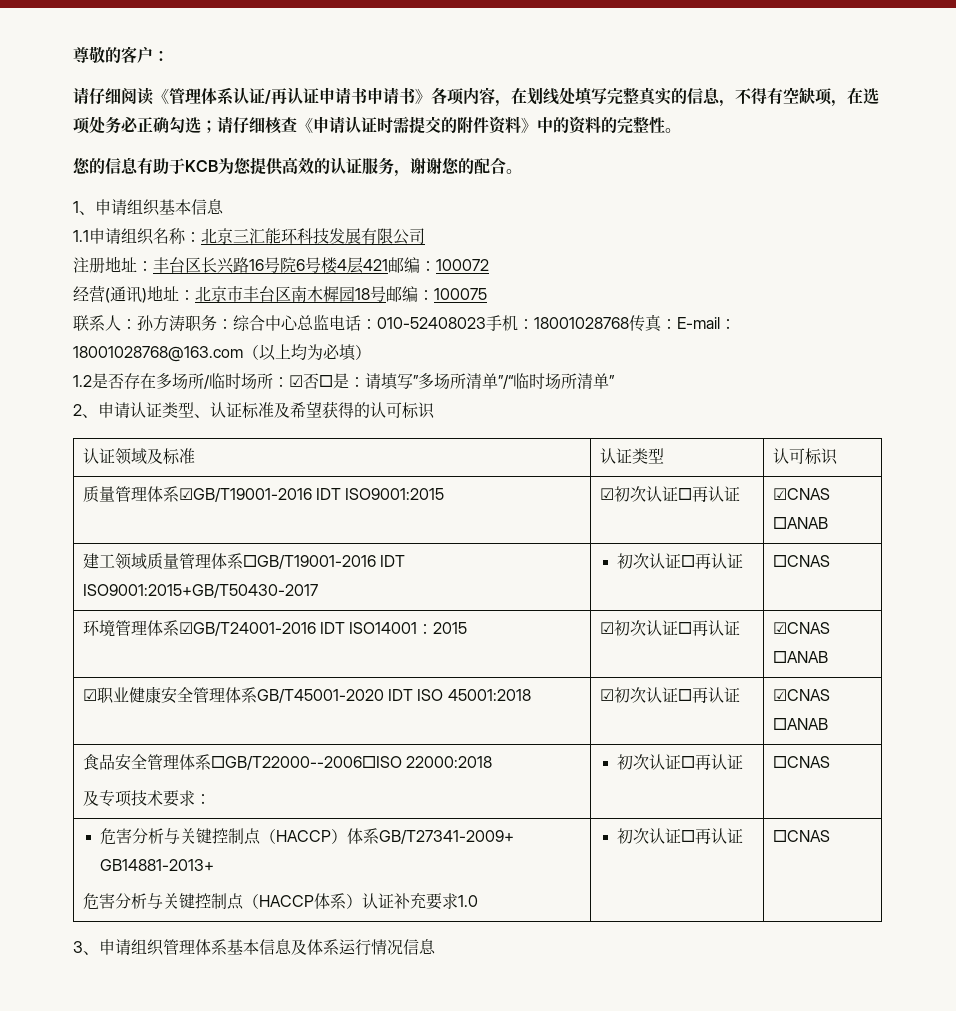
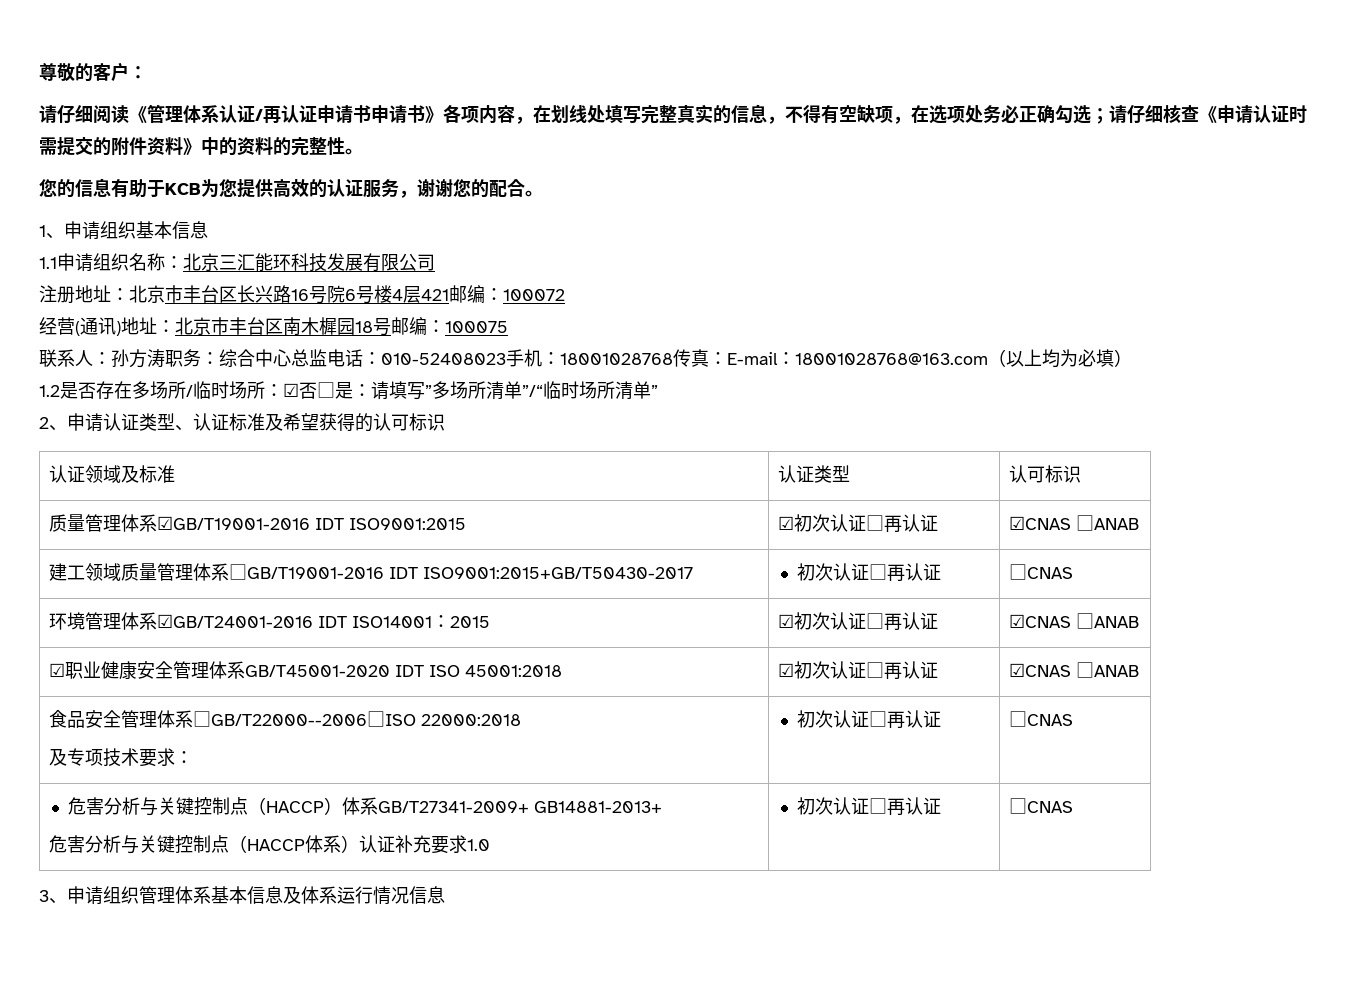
(153, 266) none -> [129,285,183,303] 北京市

